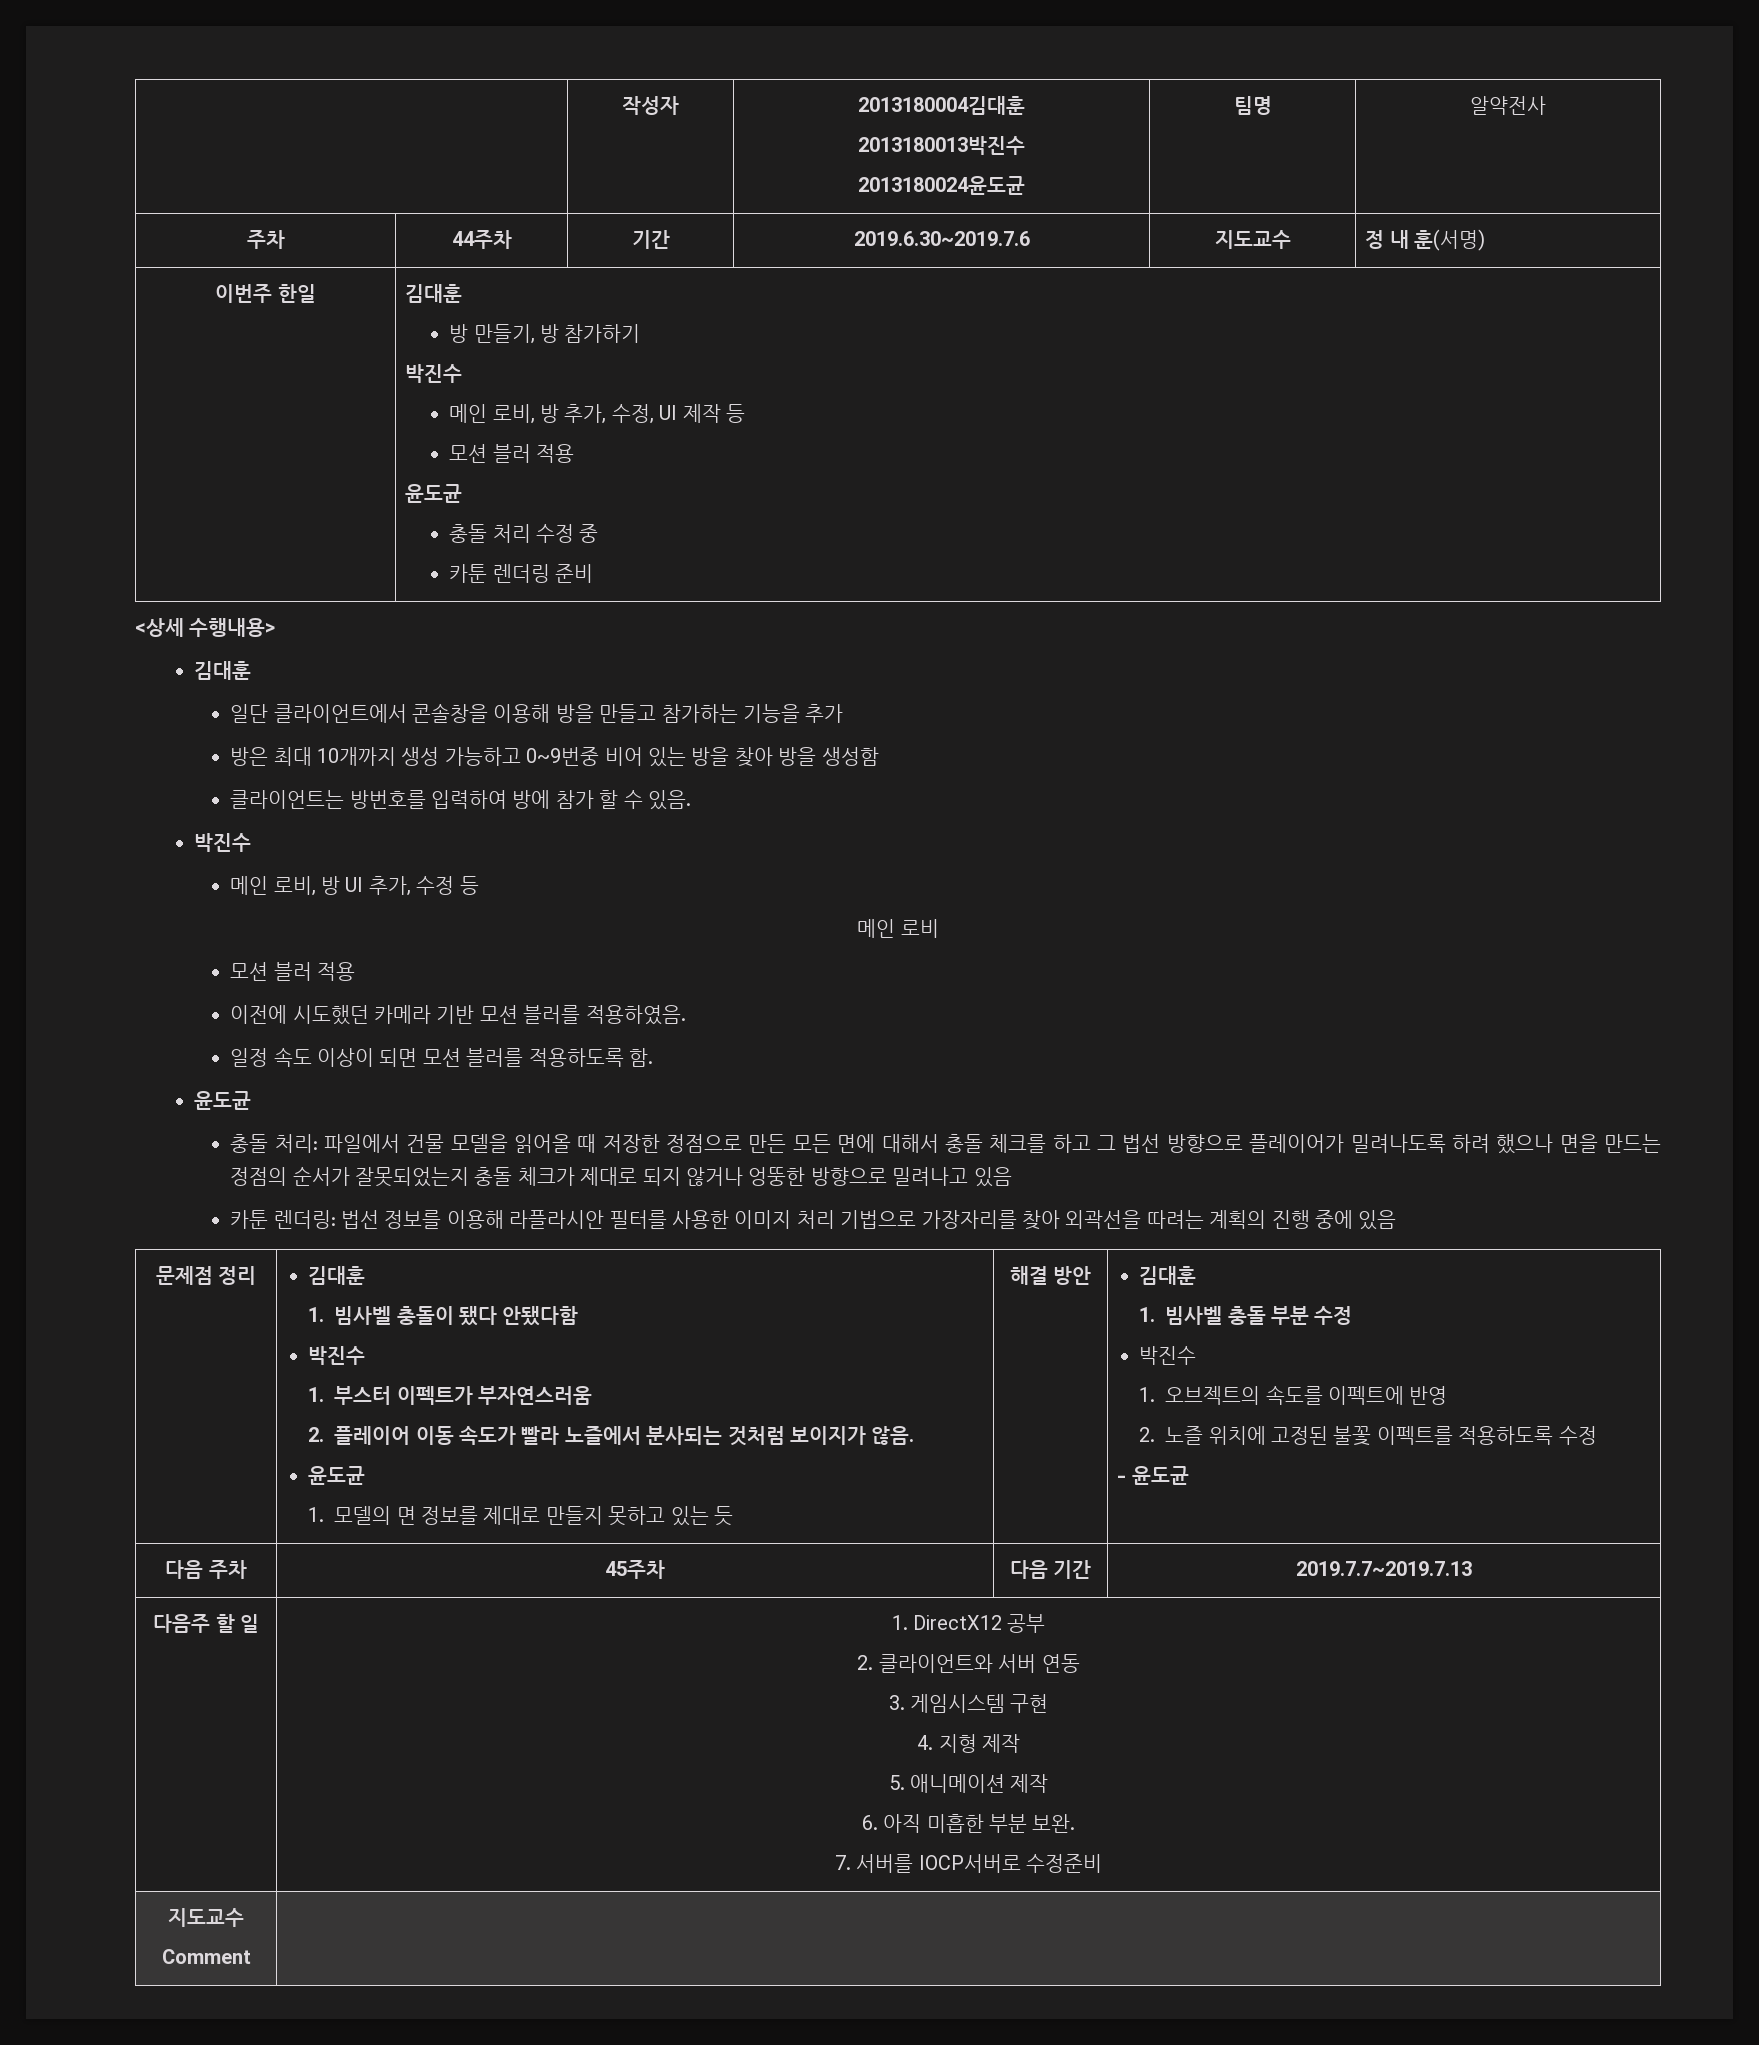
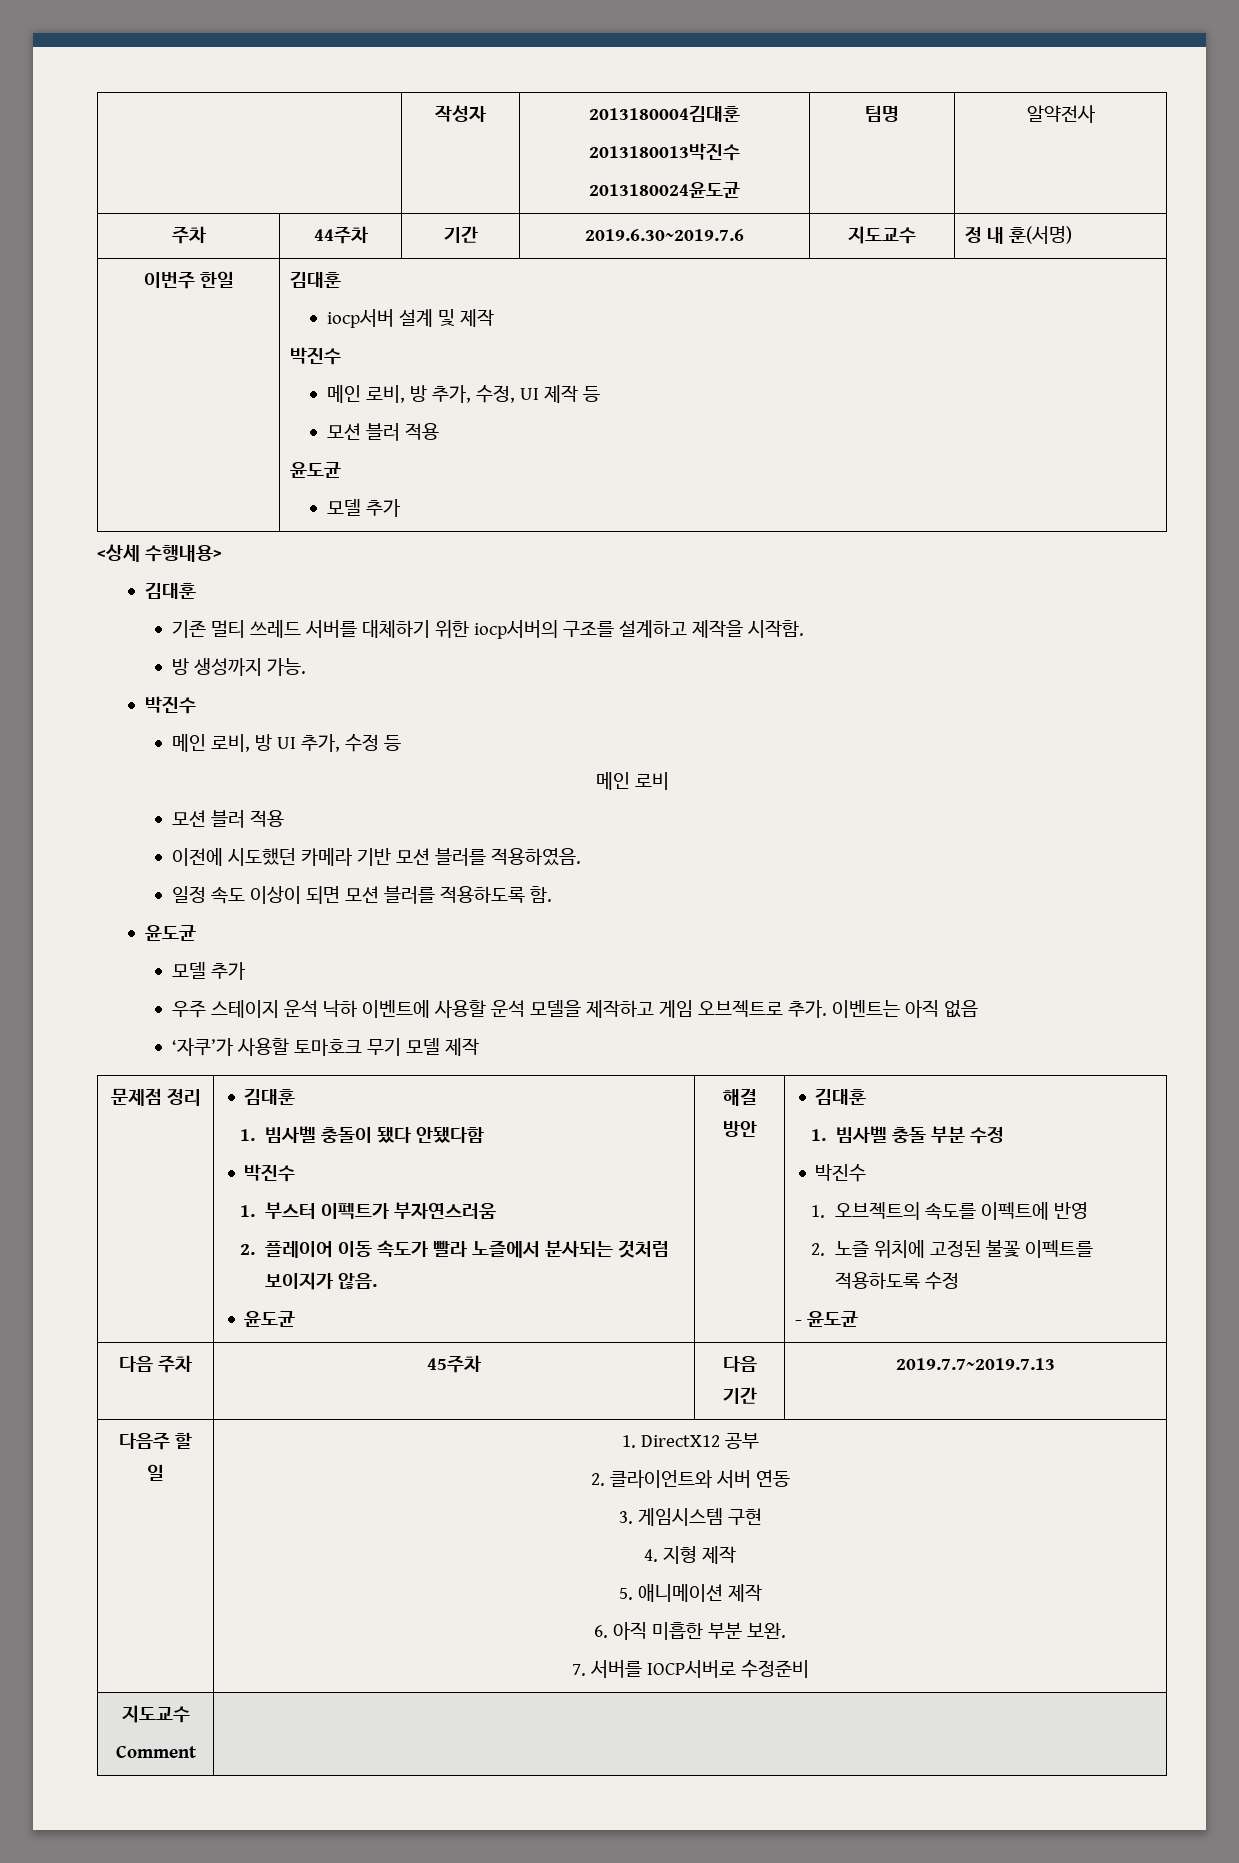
[449,324,641,344] 방 만들기, 방 참가하기 -> [326,309,494,328] iocp서버 설계 및 제작
[449,524,599,543] [449,564,594,583] [135,618,276,637] [193,661,251,680] [230,703,844,723] [230,747,879,767] [230,790,691,810] 충돌 처리 수정 중 // 카툰 렌더링 준비 // <상세 수행내용> // 김대훈 // 일단 클라이언트에서 콘솔창을 이용해 방을 만들고 참가하는 기능을 추가 // 방은 최대 10개까지 생성 가능하고 0~9번중 비어 있는 방을 찾아 방을 생성함 // 클라이언트는 방번호를 입력하여 방에 참가 할 수 있음. -> [326,499,400,517] [97,544,222,562] [144,582,196,599] [171,620,804,639] [171,658,306,676] 모델 추가 // <상세 수행내용> // 김대훈 // 기존 멀티 쓰레드 서버를 대체하기 위한 iocp서버의 구조를 설계하고 제작을 시작함. // 방 생성까지 가능.
[230,1134,1661,1154] [230,1166,1012,1187] [230,1210,1397,1230] 충돌 처리: 파일에서 건물 모델을 읽어올 때 저장한 정점으로 만든 모든 면에 대해서 충돌 체크를 하고 그 법선 방향으로 플레이어가 밀려나도록 하려 했으나 면을 만드는 정점의 순서가 잘못되었는지 충돌 체크가 제대로 되지 않거나 엉뚱한 방향으로 밀려나고 있음 // 카툰 렌더링: 법선 정보를 이용해 라플라시안 필터를 사용한 이미지 처리 기법으로 가장자리를 찾아 외곽선을 따려는 계획의 진행 중에 있음 -> [171,962,245,980] [171,1000,978,1018] [171,1038,479,1056] 모델 추가 // 우주 스테이지 운석 낙하 이벤트에 사용할 운석 모델을 제작하고 게임 오브젝트로 추가. 이벤트는 아직 없음 // ‘자쿠’가 사용할 토마호크 무기 모델 제작
[308,1506,734,1526] // 1. 모델의 면 정보를 제대로 만들지 못하고 있는 듯 -> (296, 1319) none

